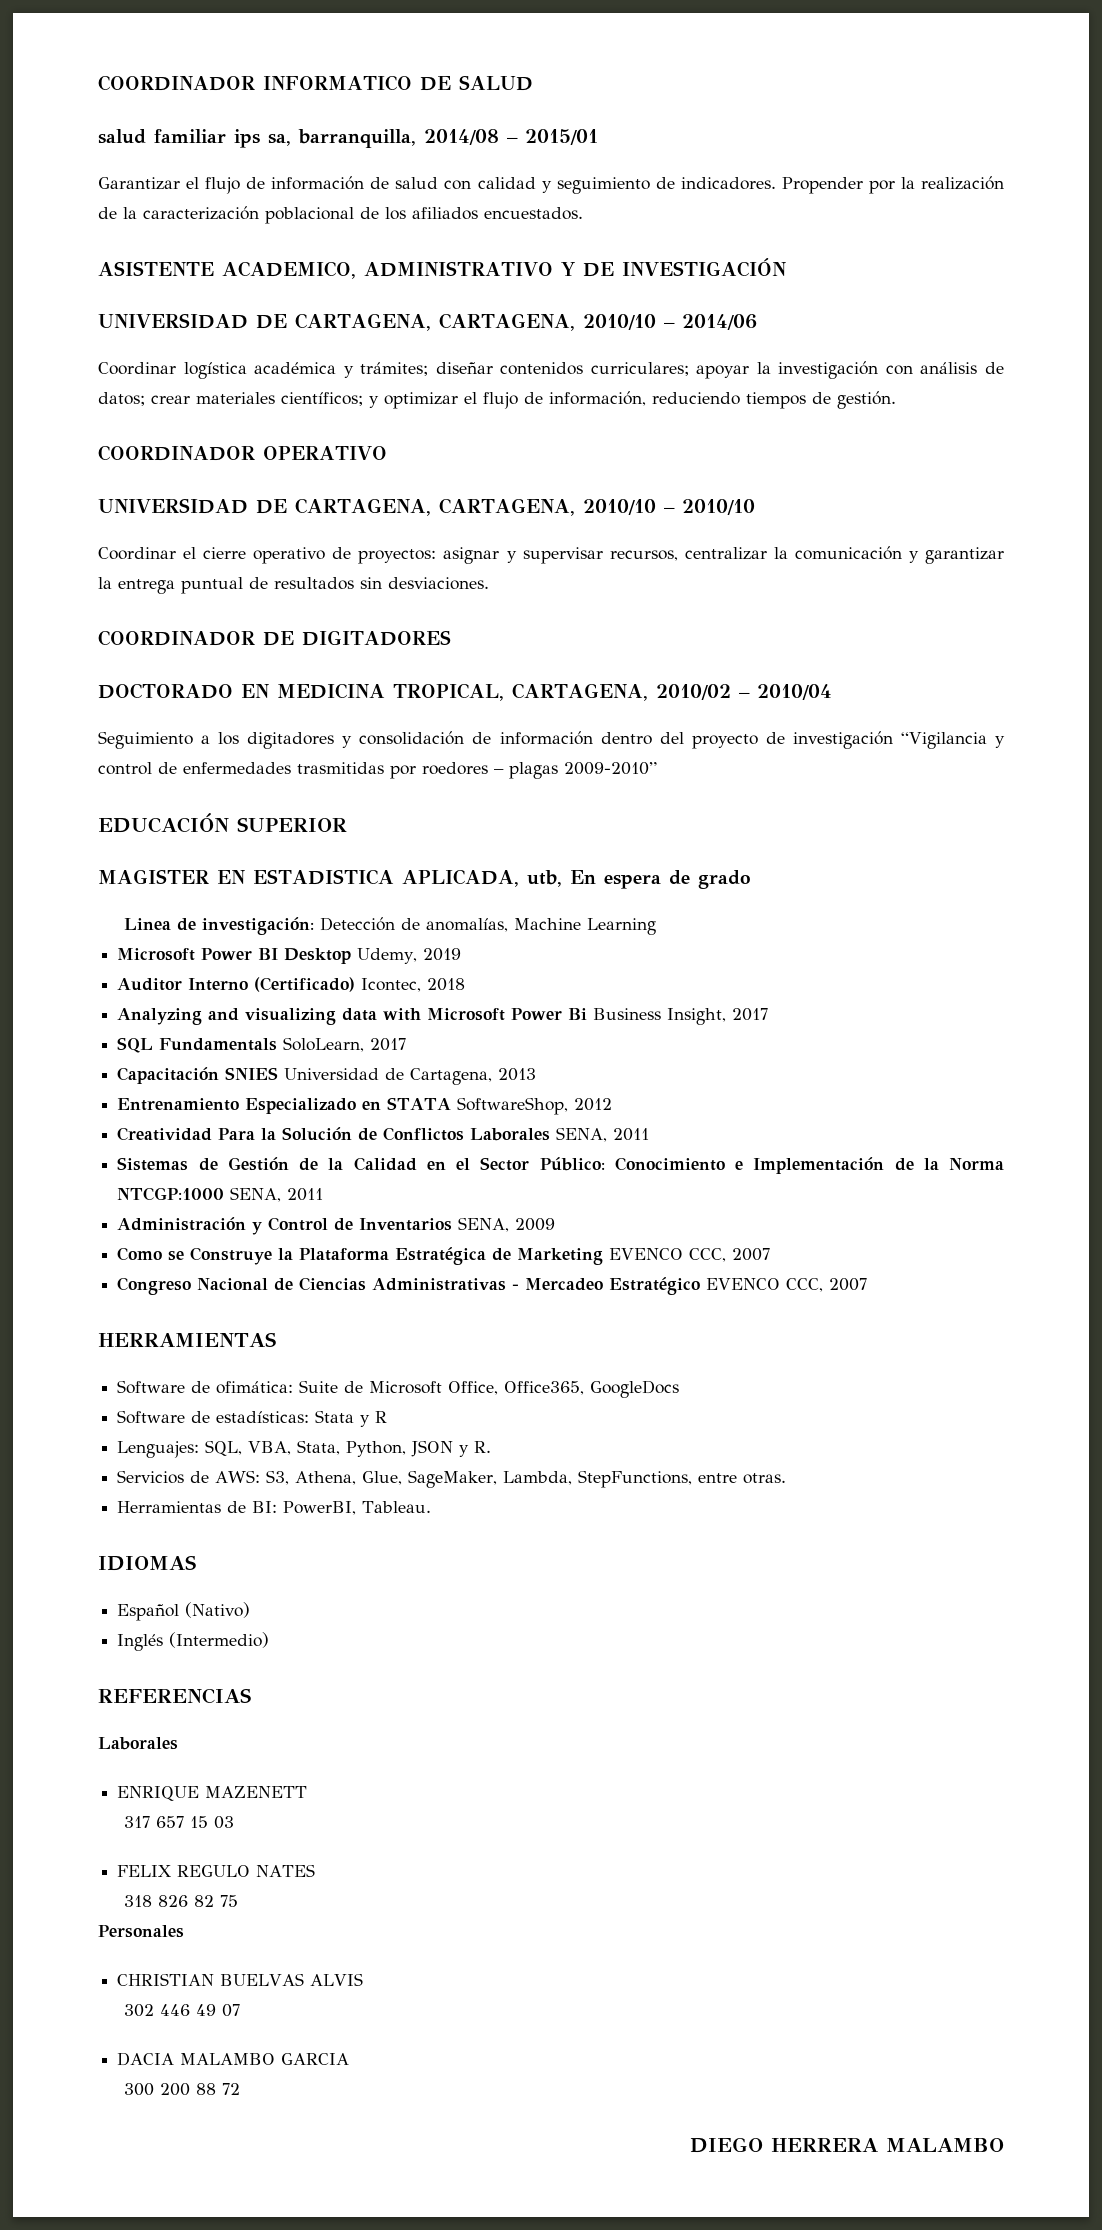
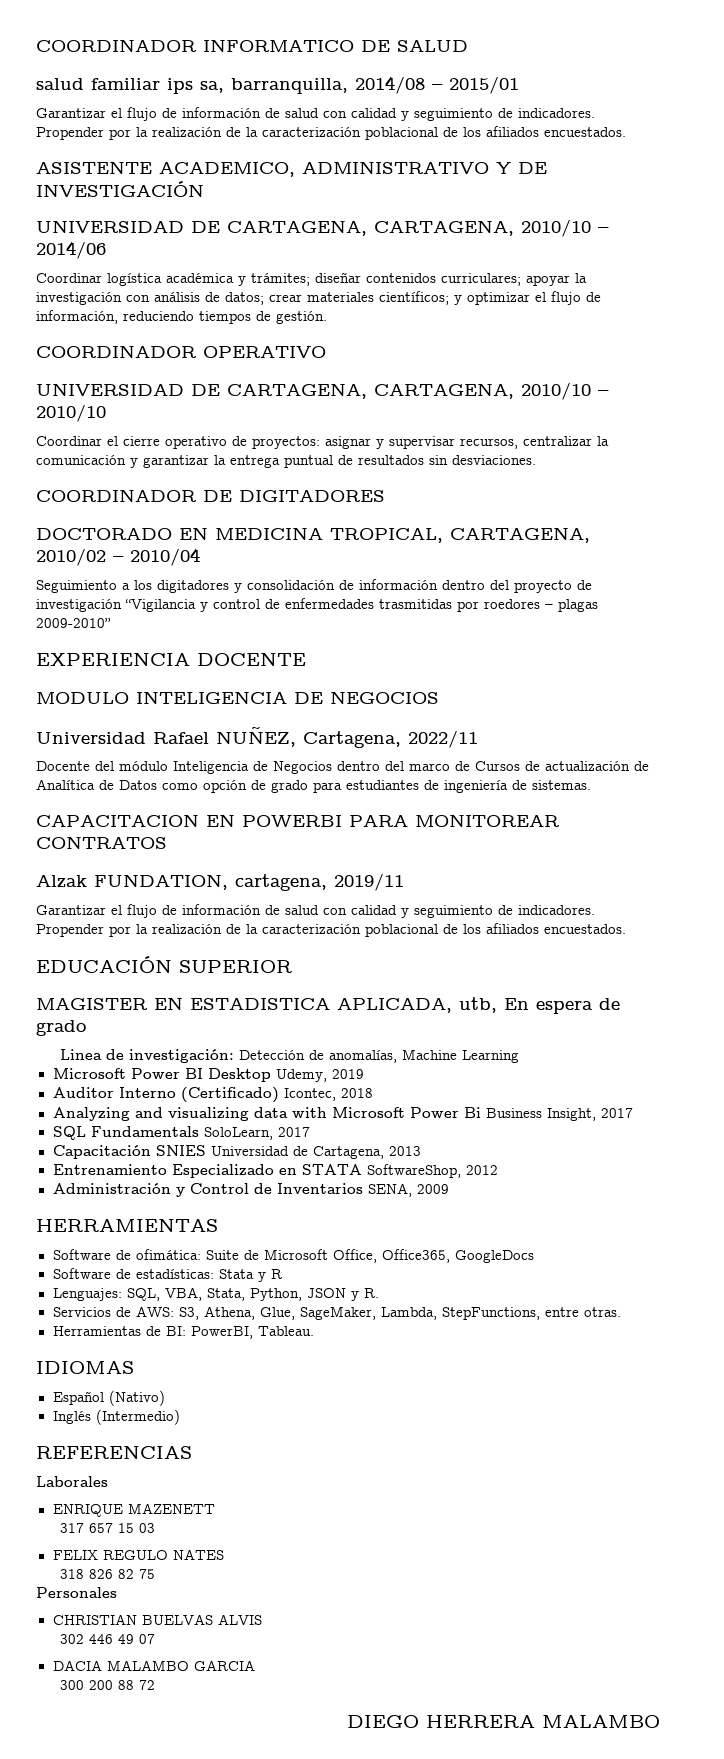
(657, 768) none -> [36,653,306,666] [36,691,439,704] [36,727,478,748] [36,761,649,774] [36,779,591,793] [36,814,560,827] [36,836,167,849] [36,873,404,891] [36,904,595,918] [36,923,626,937] // EXPERIENCIA DOCENTE // MODULO INTELIGENCIA DE NEGOCIOS // Universidad Rafael NUÑEZ, Cartagena, 2022/11 // Docente del módulo Inteligencia de Negocios dentro del marco de Cursos de actualización de Analítica de Datos como opción de grado para estudiantes de ingeniería de sistemas. // CAPACITACION EN POWERBI PARA MONITOREAR CONTRATOS // Alzak FUNDATION, cartagena, 2019/11 // Garantizar el flujo de información de salud con calidad y seguimiento de indicadores. Propender por la realización de la caracterización poblacional de los afiliados encuestados.
[117,1127,650,1142] [117,1157,1004,1174] [117,1187,324,1202] // Creatividad Para la Solución de Conflictos Laborales SENA, 2011 // Sistemas de Gestión de la Calidad en el Sector Público: Conocimiento e Implementación de la Norma NTCGP:1000 SENA, 2011 -> (498, 1170) none
[117,1247,771,1265] [117,1277,868,1295] // Como se Construye la Plataforma Estratégica de Marketing EVENCO CCC, 2007 // Congreso Nacional de Ciencias Administrativas - Mercadeo Estratégico EVENCO CCC, 2007 -> (449, 1189) none

